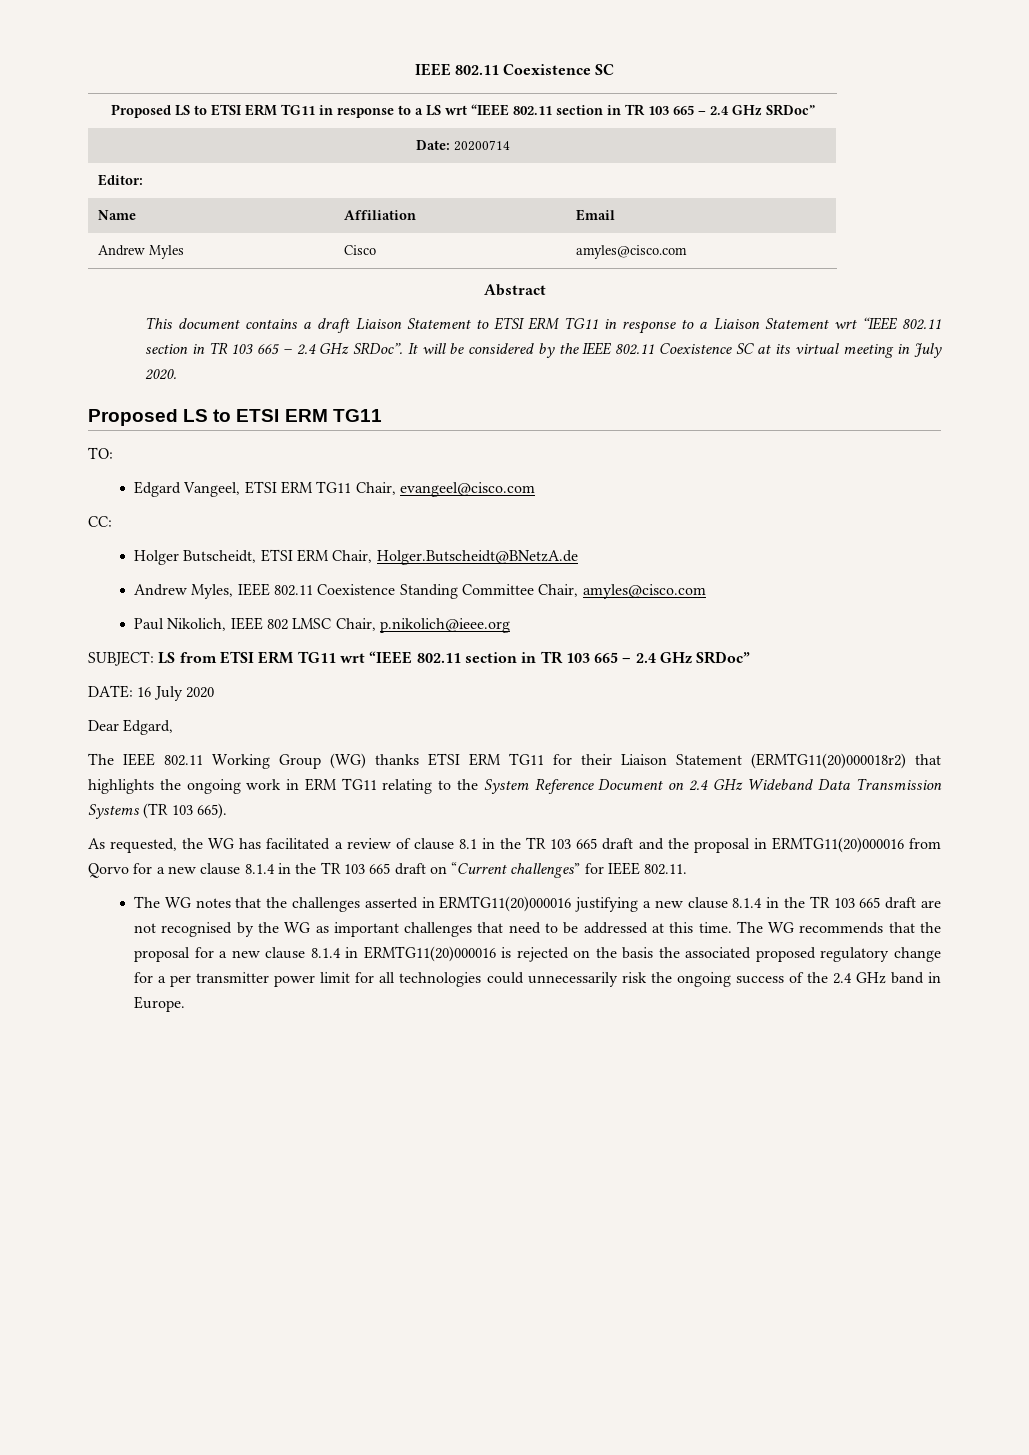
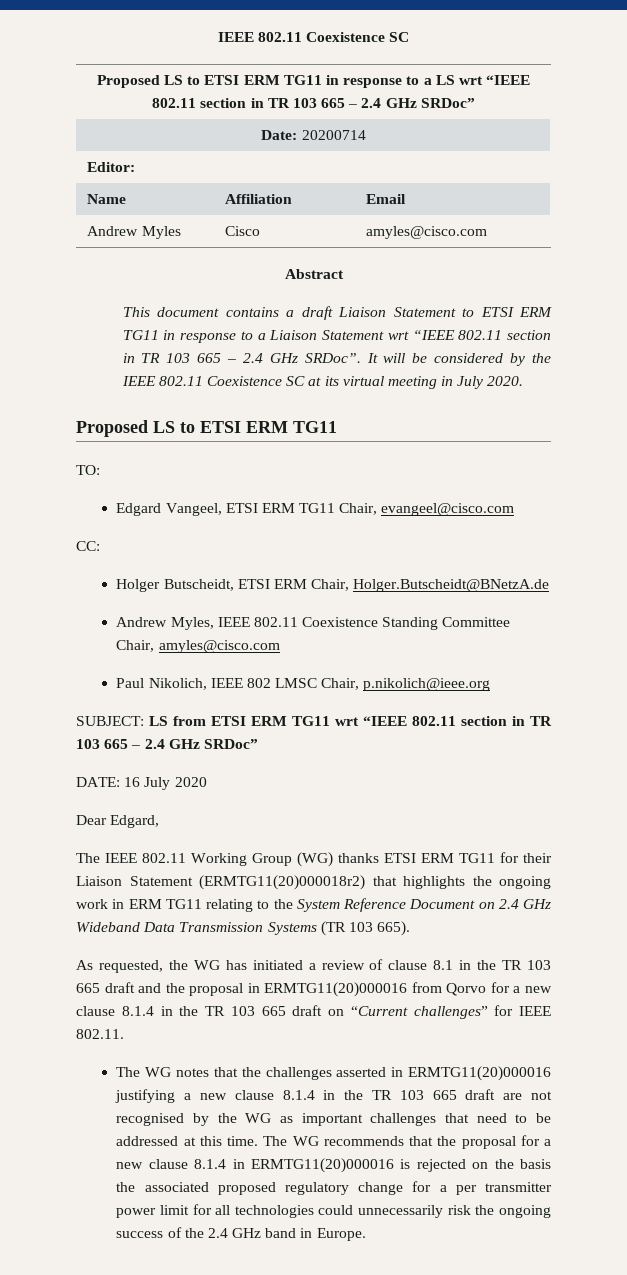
[266,838,331,850] facilitated -> [252,960,303,970] initiated

